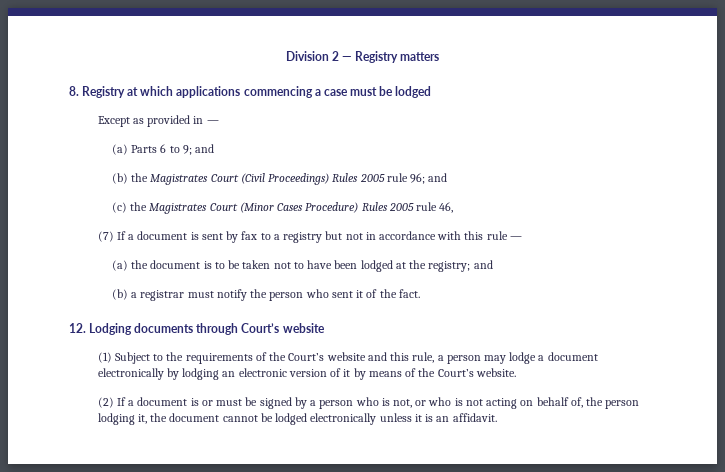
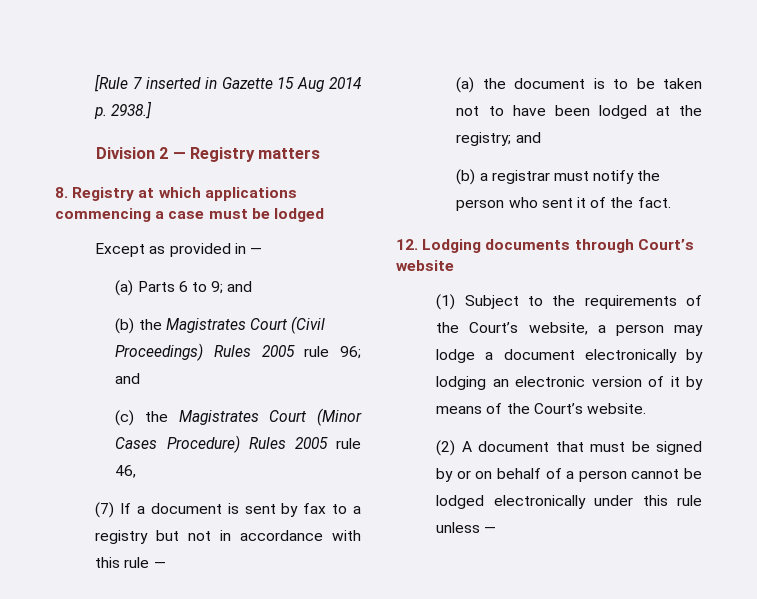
(285, 56) none -> [95,74,362,92] [94,101,153,119] [Rule 7 inserted in Gazette 15 Aug 2014 p. 2938.] //
[326,352,435,363] website and this rule, -> [528,322,588,335] website,
[116,397,640,409] [97,413,497,425] If a document is or must be signed by a person who is not, or who is not acting on behalf of, the person lodging it, the document cannot be lodged electronically unless it is an affidavit. -> [461,441,702,455] [436,468,702,482] [436,495,702,509] [436,522,497,533] A document that must be signed by or on behalf of a person cannot be lodged electronically under this rule unless —

